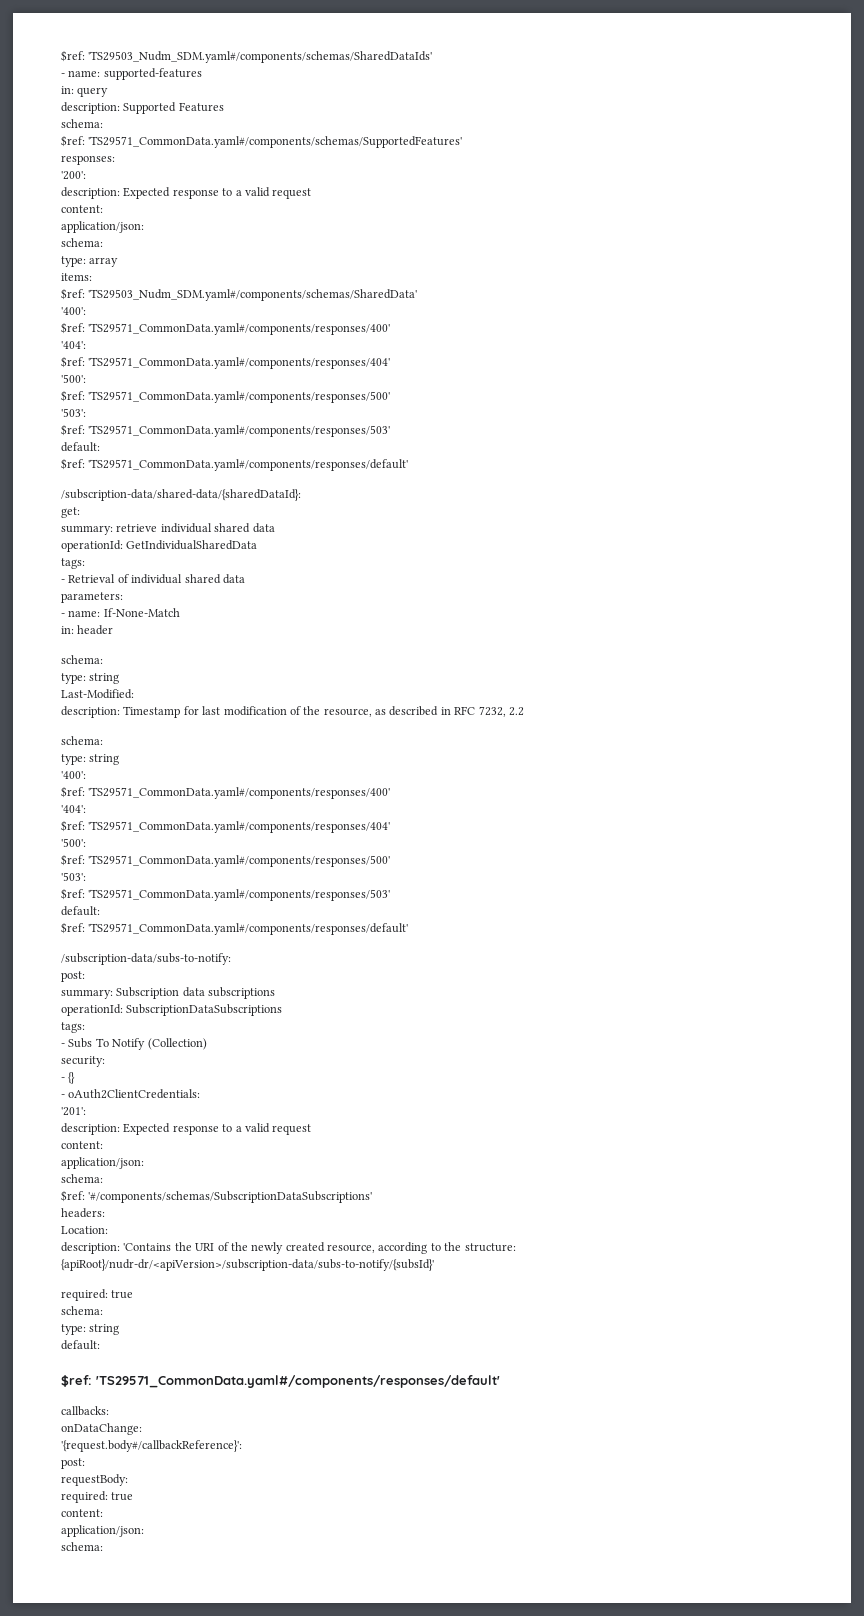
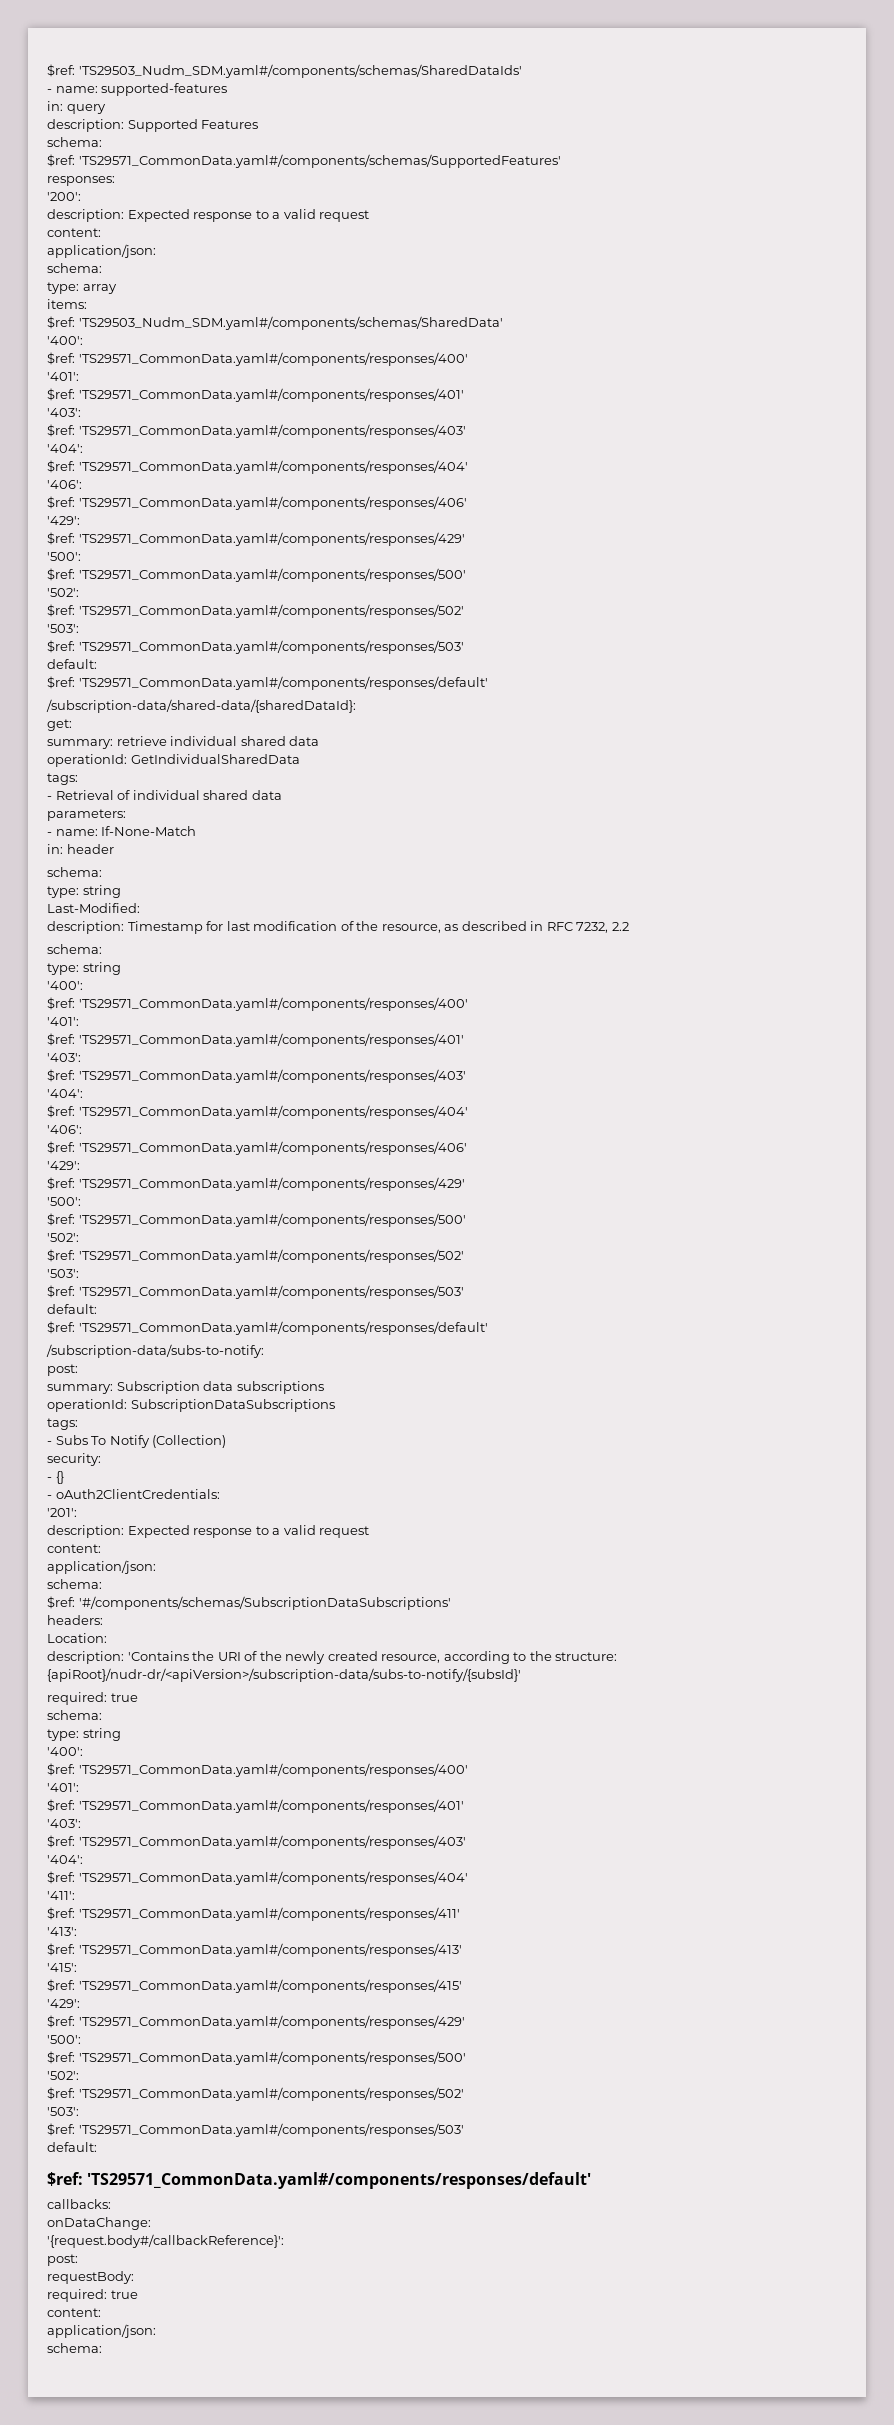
[61,341,86,349] [61,356,391,369] [61,374,86,383] [61,390,391,403] '404': // $ref: 'TS29571_CommonData.yaml#/components/responses/404' // '500': // $ref: 'TS29571_CommonData.yaml#/components/responses/500' -> [47,372,79,381] [47,388,464,402] [47,408,81,417] [47,424,466,438] [47,444,83,453] [47,460,468,474] [47,480,82,489] [47,496,467,510] [47,516,80,525] [47,532,465,546] [47,552,81,561] [47,568,466,582] [47,588,79,597] [47,604,464,618] '401': // $ref: 'TS29571_CommonData.yaml#/components/responses/401' // '403': // $ref: 'TS29571_CommonData.yaml#/components/responses/403' // '404': // $ref: 'TS29571_CommonData.yaml#/components/responses/404' // '406': // $ref: 'TS29571_CommonData.yaml#/components/responses/406' // '429': // $ref: 'TS29571_CommonData.yaml#/components/responses/429' // '500': // $ref: 'TS29571_CommonData.yaml#/components/responses/500' // '502': // $ref: 'TS29571_CommonData.yaml#/components/responses/502'
[61,805,86,813] [61,820,391,833] [61,838,86,847] [61,854,391,867] '404': // $ref: 'TS29571_CommonData.yaml#/components/responses/404' // '500': // $ref: 'TS29571_CommonData.yaml#/components/responses/500' -> [47,1017,79,1026] [47,1033,464,1047] [47,1053,81,1062] [47,1069,466,1083] [47,1089,83,1098] [47,1105,468,1119] [47,1125,82,1134] [47,1141,467,1155] [47,1161,80,1170] [47,1177,465,1191] [47,1197,81,1206] [47,1213,466,1227] [47,1233,79,1242] [47,1249,464,1263] '401': // $ref: 'TS29571_CommonData.yaml#/components/responses/401' // '403': // $ref: 'TS29571_CommonData.yaml#/components/responses/403' // '404': // $ref: 'TS29571_CommonData.yaml#/components/responses/404' // '406': // $ref: 'TS29571_CommonData.yaml#/components/responses/406' // '429': // $ref: 'TS29571_CommonData.yaml#/components/responses/429' // '500': // $ref: 'TS29571_CommonData.yaml#/components/responses/500' // '502': // $ref: 'TS29571_CommonData.yaml#/components/responses/502'
(120, 1329) none -> [47,1747,83,1756] [47,1763,468,1777] [47,1783,79,1792] [47,1799,464,1813] [47,1819,81,1828] [47,1835,466,1849] [47,1855,83,1864] [47,1871,468,1885] [47,1891,75,1900] [47,1907,460,1921] [47,1927,77,1936] [47,1943,462,1957] [47,1963,77,1972] [47,1979,462,1993] [47,1999,80,2008] [47,2015,465,2029] [47,2035,81,2044] [47,2051,466,2065] [47,2071,79,2080] [47,2087,464,2101] [47,2107,79,2116] [47,2123,464,2137] // '400': // $ref: 'TS29571_CommonData.yaml#/components/responses/400' // '401': // $ref: 'TS29571_CommonData.yaml#/components/responses/401' // '403': // $ref: 'TS29571_CommonData.yaml#/components/responses/403' // '404': // $ref: 'TS29571_CommonData.yaml#/components/responses/404' // '411': // $ref: 'TS29571_CommonData.yaml#/components/responses/411' // '413': // $ref: 'TS29571_CommonData.yaml#/components/responses/413' // '415': // $ref: 'TS29571_CommonData.yaml#/components/responses/415' // '429': // $ref: 'TS29571_CommonData.yaml#/components/responses/429' // '500': // $ref: 'TS29571_CommonData.yaml#/components/responses/500' // '502': // $ref: 'TS29571_CommonData.yaml#/components/responses/502' // '503': // $ref: 'TS29571_CommonData.yaml#/components/responses/503'

